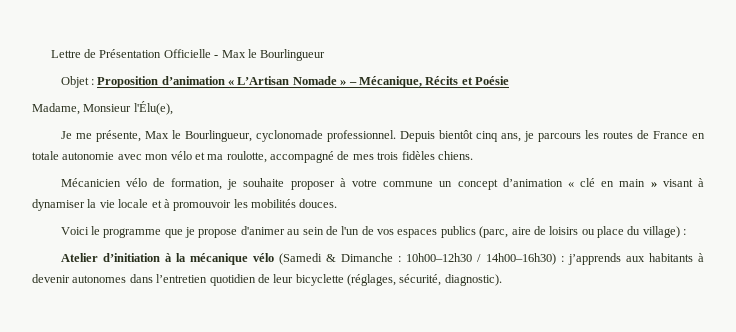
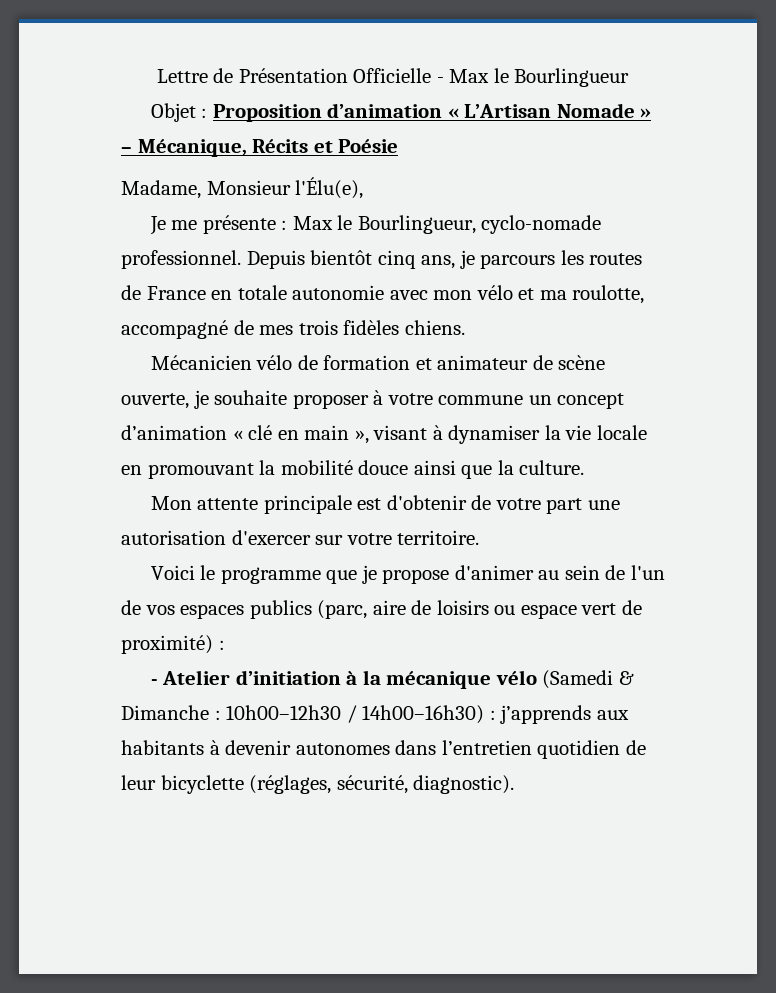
[95,130,141,142] présente, -> [202,215,288,234] présente :
[255,130,323,142] cyclonomade -> [481,215,602,234] cyclo-nomade
[171,178,223,190] formation, -> [323,355,606,370] [121,393,189,409] formation et animateur de scène ouverte,
[650,182,657,187] » -> [354,430,369,444] »,
[151,199,338,211] et à promouvoir les mobilités douces. -> [121,460,585,479] [150,495,620,514] [121,530,480,545] en promouvant la mobilité douce ainsi que la culture. // Mon attente principale est d'obtenir de votre part une autorisation d'exercer sur votre territoire.
[596,226,680,238] place du village) -> [520,600,642,619] [121,635,213,654] espace vert de proximité)
(687, 232) none -> [150,679,158,685] -

